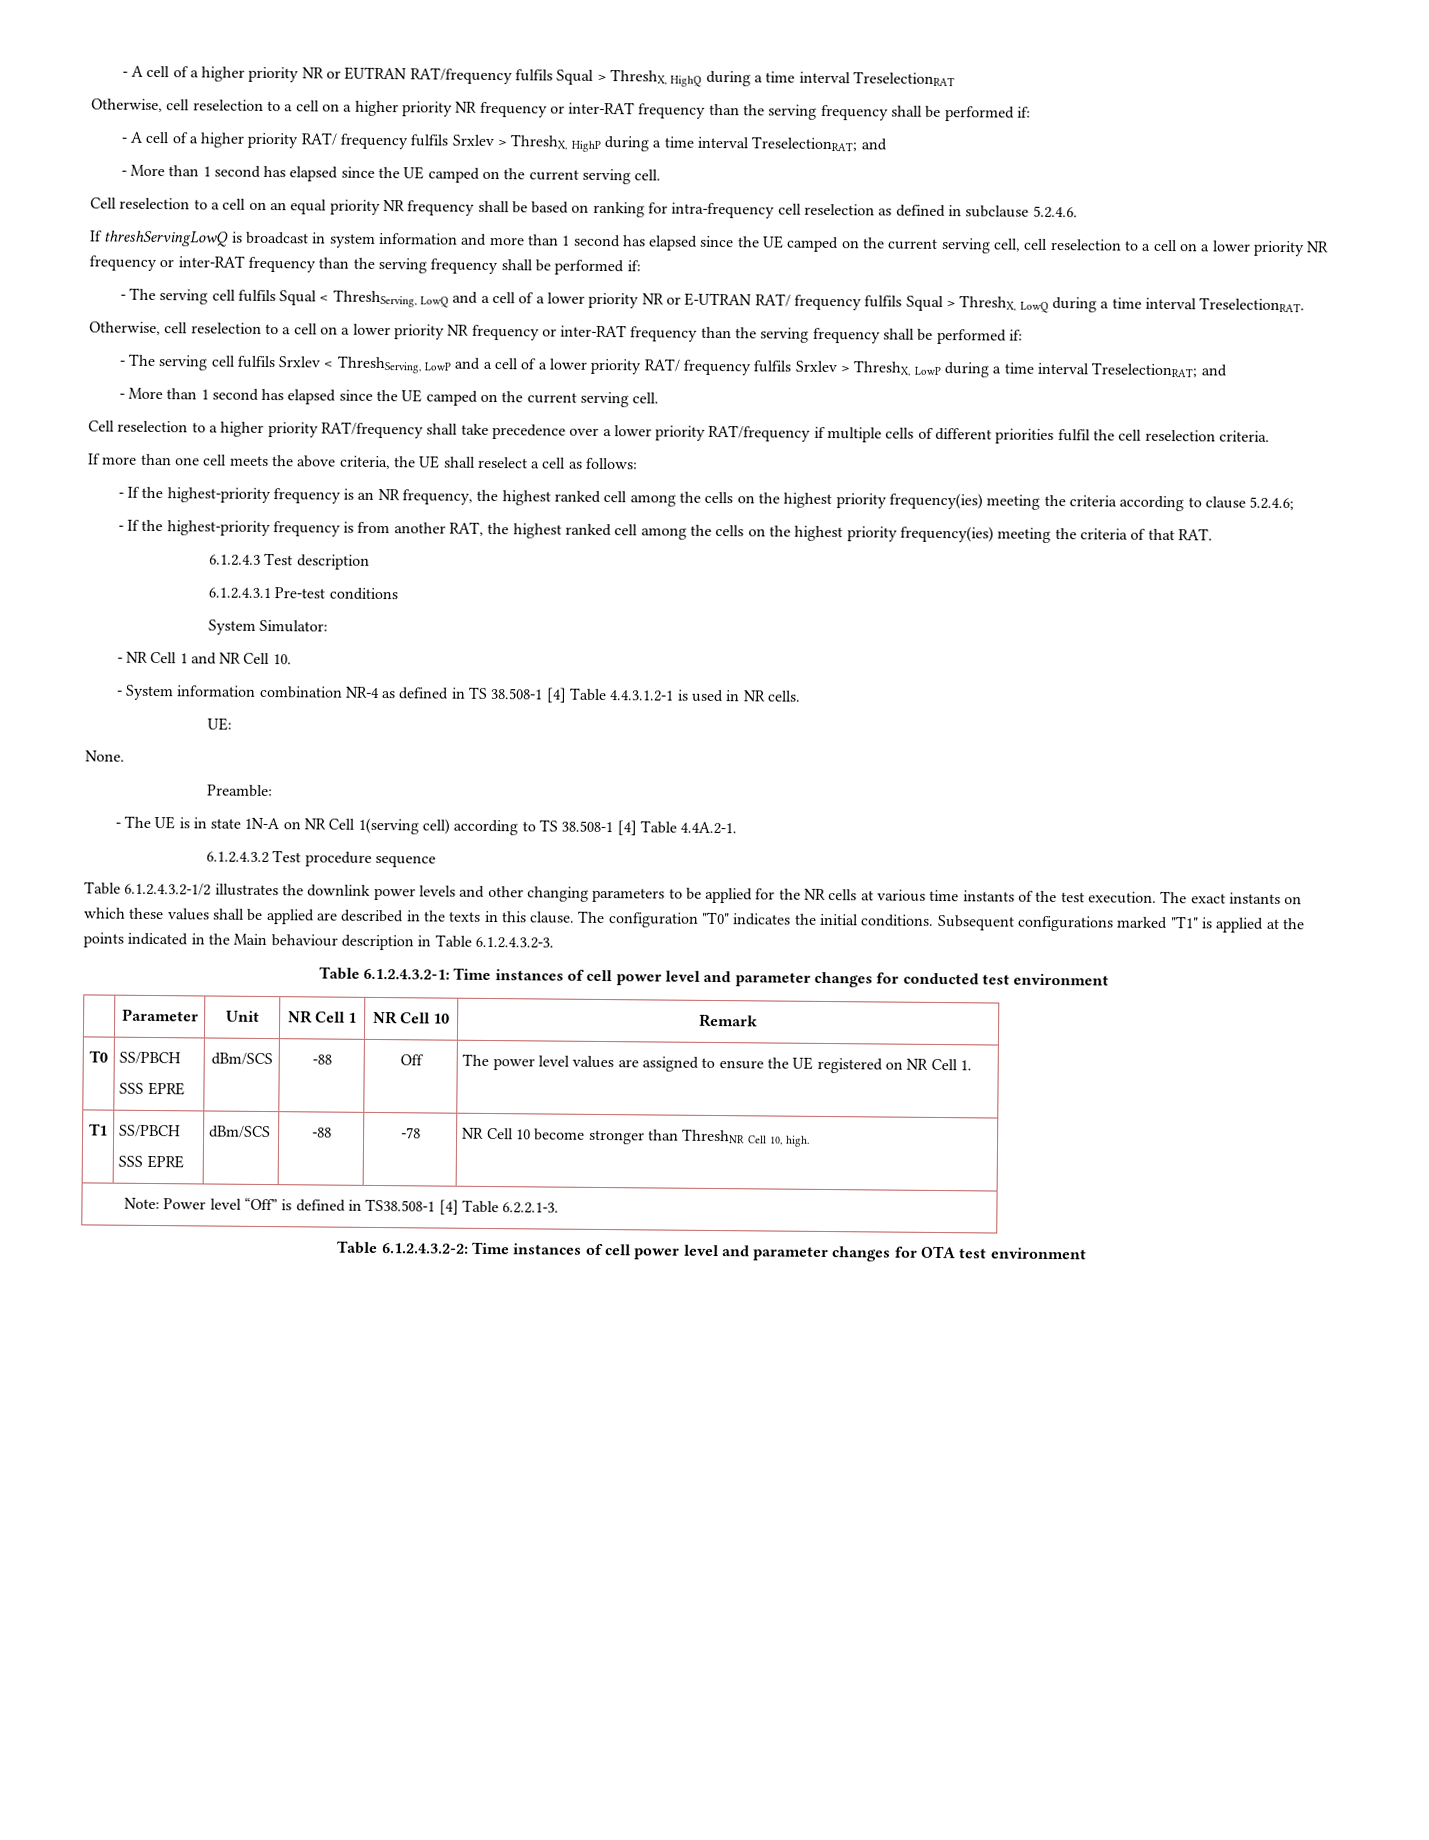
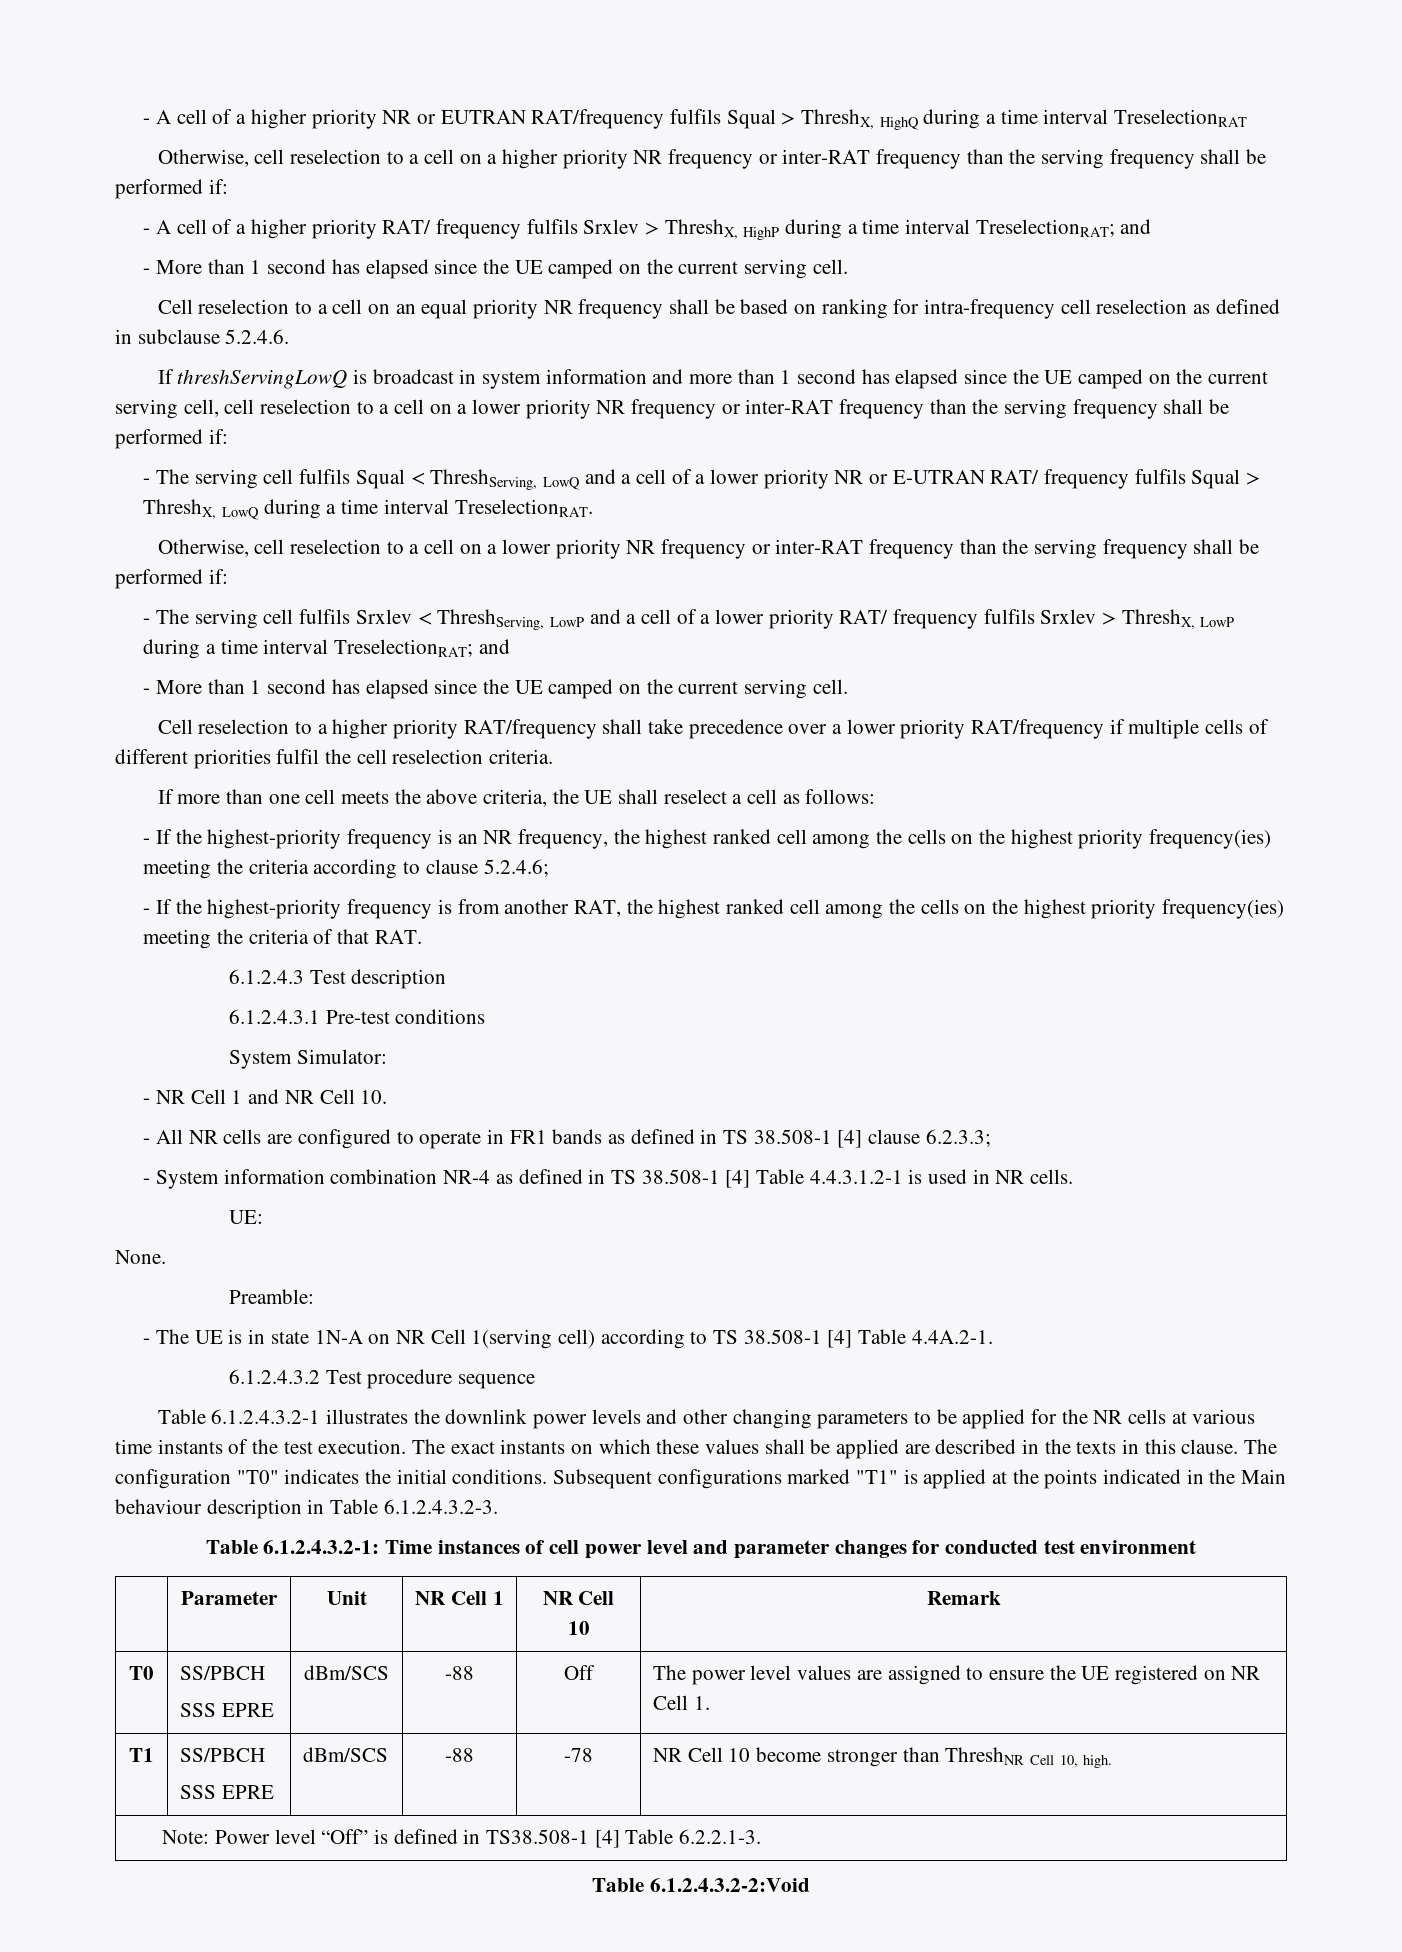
(292, 659) none -> [143,1129,991,1149] // - All NR cells are configured to operate in FR1 bands as defined in TS 38.508-1 [4] clause 6.2.3.3;
[124,882,212,896] 6.1.2.4.3.2-1/2 -> [211,1409,321,1424] 6.1.2.4.3.2-1
[381,1241,1087,1262] 6.1.2.4.3.2-2: Time instances of cell power level and parameter changes for OTA test environment -> [649,1878,810,1892] 6.1.2.4.3.2-2:Void

